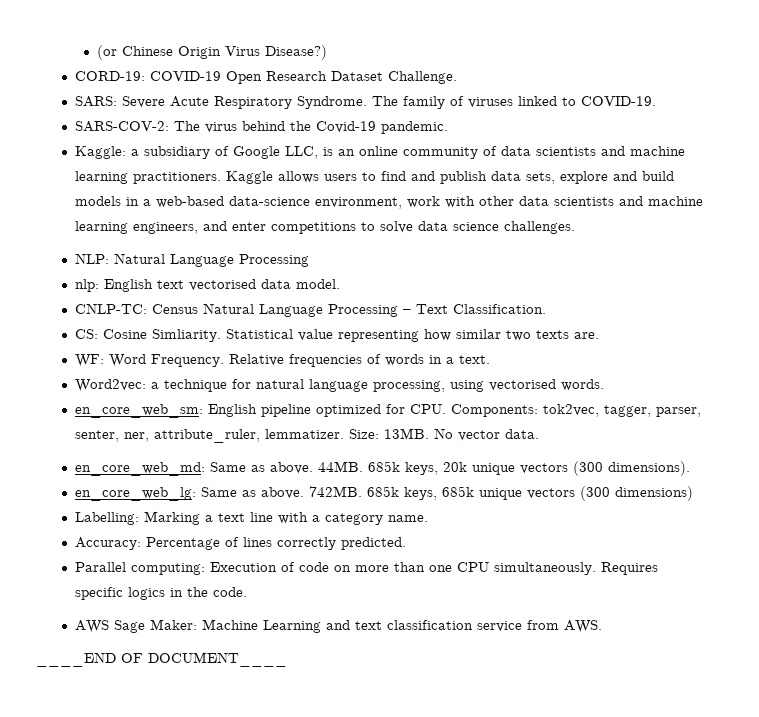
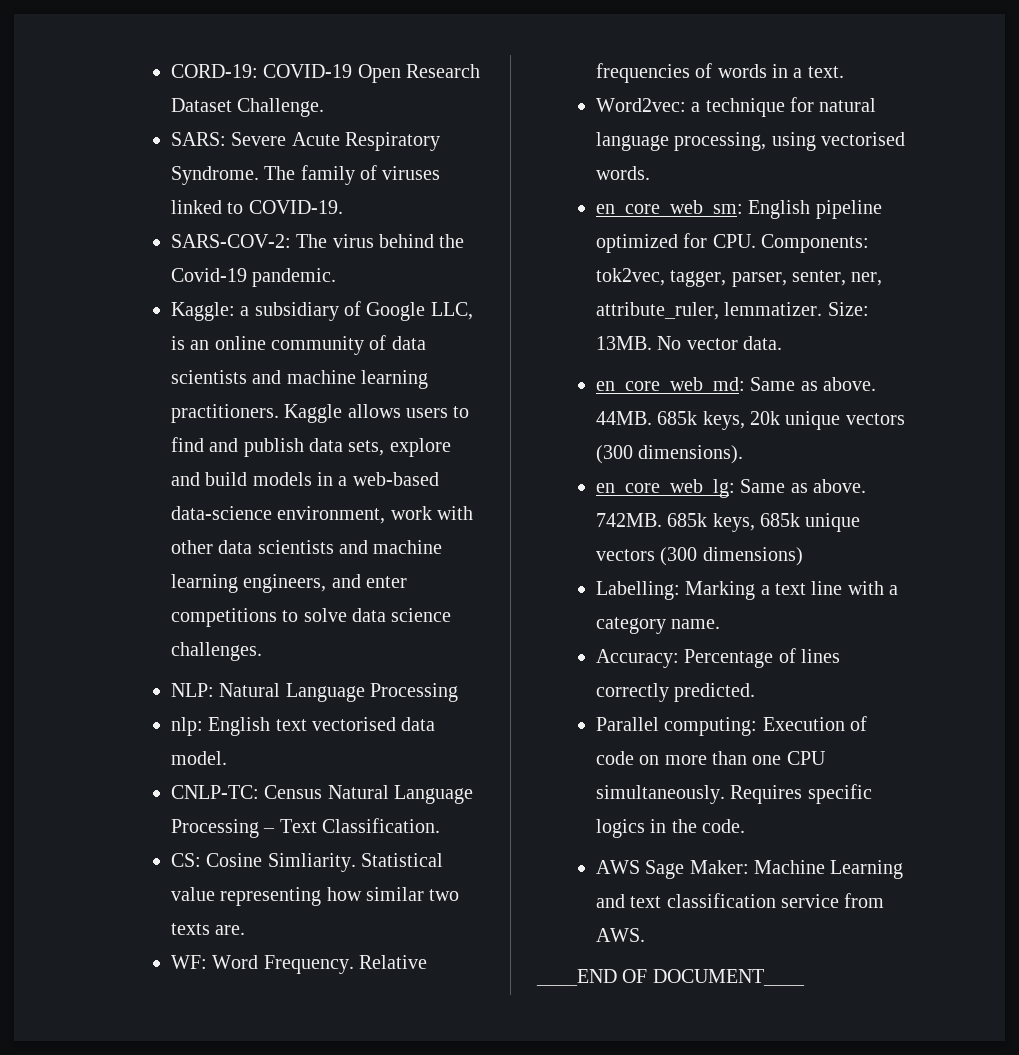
[97,45,328,60] (or Chinese Origin Virus Disease?) // -> (170, 71) none

